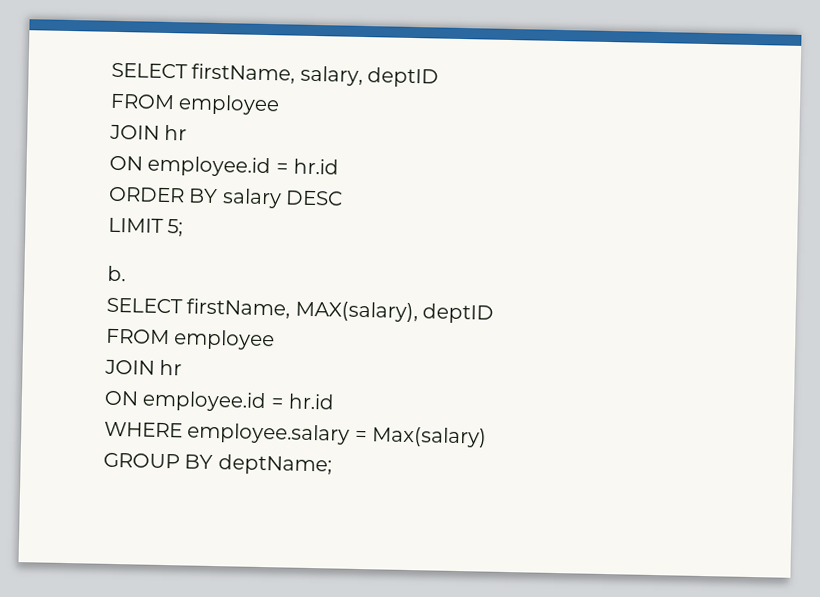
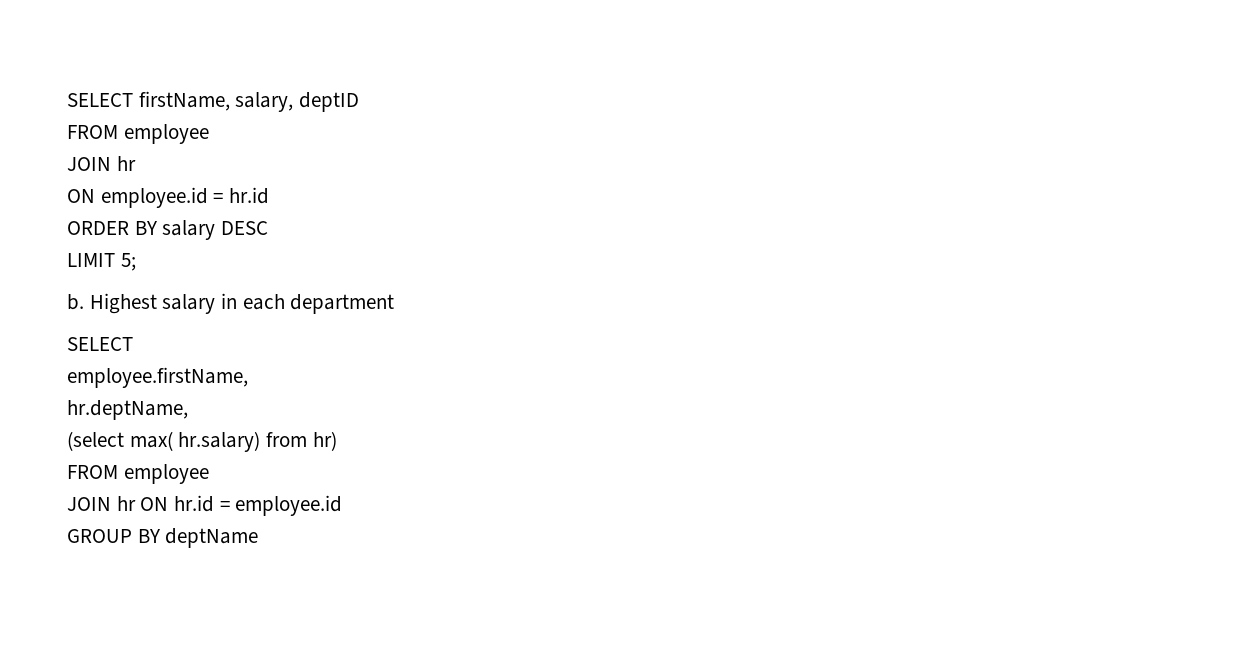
[106,297,495,324] [106,328,276,351] [104,359,183,376] [104,390,336,413] [104,421,488,448] // SELECT firstName, MAX(salary), deptID // FROM employee // JOIN hr // ON employee.id = hr.id // WHERE employee.salary = Max(salary) -> [89,293,395,314] [67,337,133,351] [67,367,248,388] [67,400,188,420] [67,431,337,452] [67,464,209,484] [67,495,343,516] Highest salary in each department // SELECT // employee.firstName, // hr.deptName, // (select max( hr.salary) from hr) // FROM employee // JOIN hr ON hr.id = employee.id
[217,454,332,476] deptName; -> [165,528,259,548] deptName

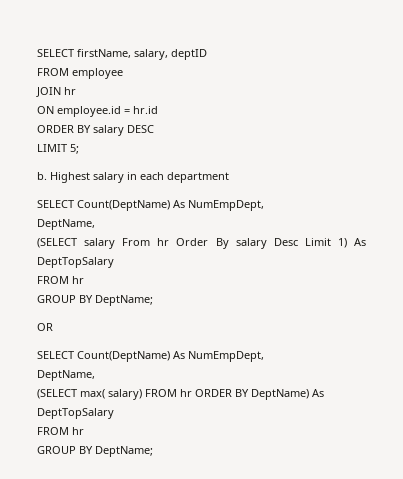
[67,367,248,388] [67,400,188,420] [67,431,337,452] [67,464,209,484] [67,495,343,516] [67,528,259,548] // employee.firstName, // hr.deptName, // (select max( hr.salary) from hr) // FROM employee // JOIN hr ON hr.id = employee.id // GROUP BY deptName -> [77,200,264,211] [37,219,95,230] [37,238,366,249] [37,257,114,268] [37,276,84,284] [37,295,153,306] [37,323,53,331] [37,351,264,362] [37,370,95,381] [37,389,324,400] [37,408,114,419] [37,427,84,435] [37,446,153,457] Count(DeptName) As NumEmpDept, // DeptName, // (SELECT salary From hr Order By salary Desc Limit 1) As DeptTopSalary // FROM hr // GROUP BY DeptName; // OR // SELECT Count(DeptName) As NumEmpDept, // DeptName, // (SELECT max( salary) FROM hr ORDER BY DeptName) As DeptTopSalary // FROM hr // GROUP BY DeptName;

